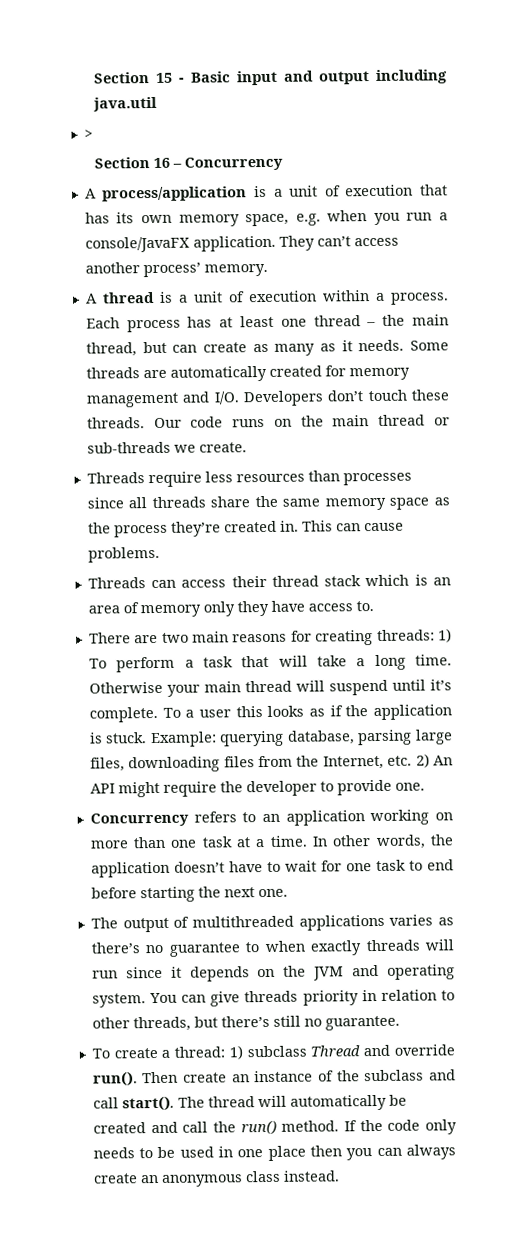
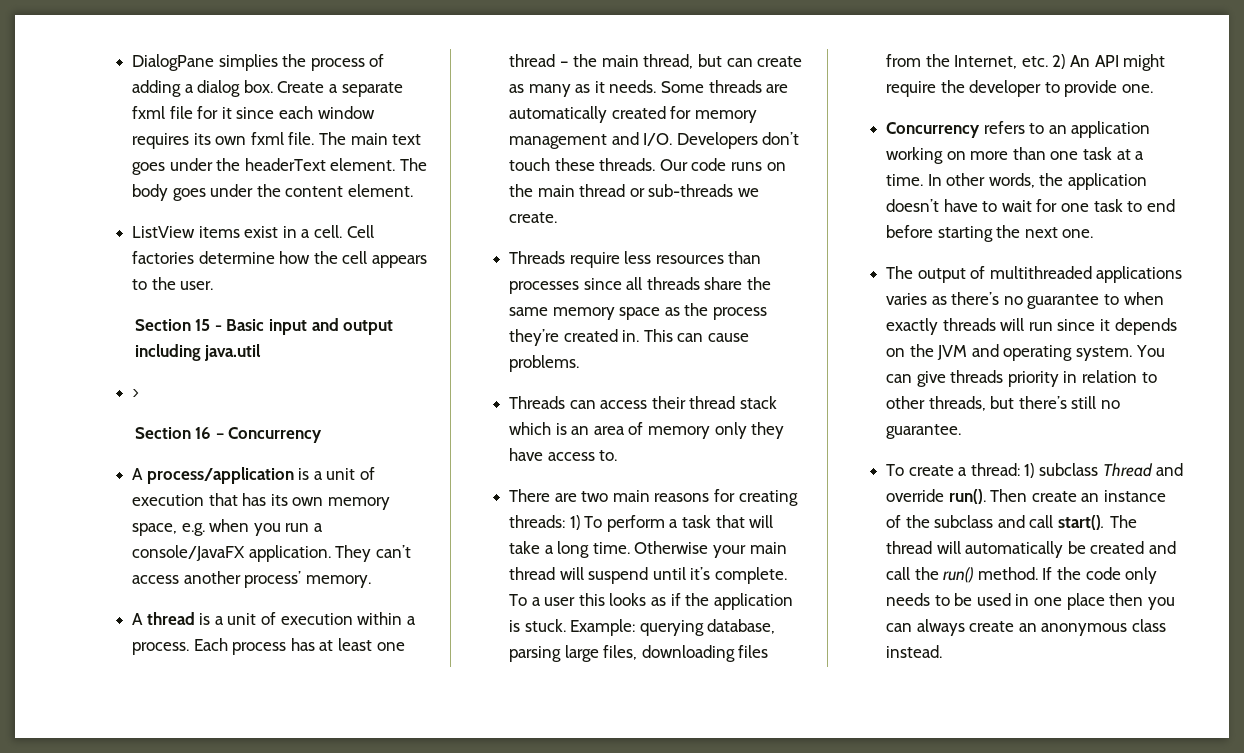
(93, 78) none -> [132,54,385,71] [132,80,403,97] [132,106,375,119] [132,132,422,149] [132,158,427,175] [132,184,413,201] [132,225,374,238] [132,251,427,268] [132,277,214,290] DialogPane simplies the process of adding a dialog box. Create a separate fxml file for it since each window requires its own fxml file. The main text goes under the headerText element. The body goes under the content element. // ListView items exist in a cell. Cell factories determine how the cell appears to the user. //

